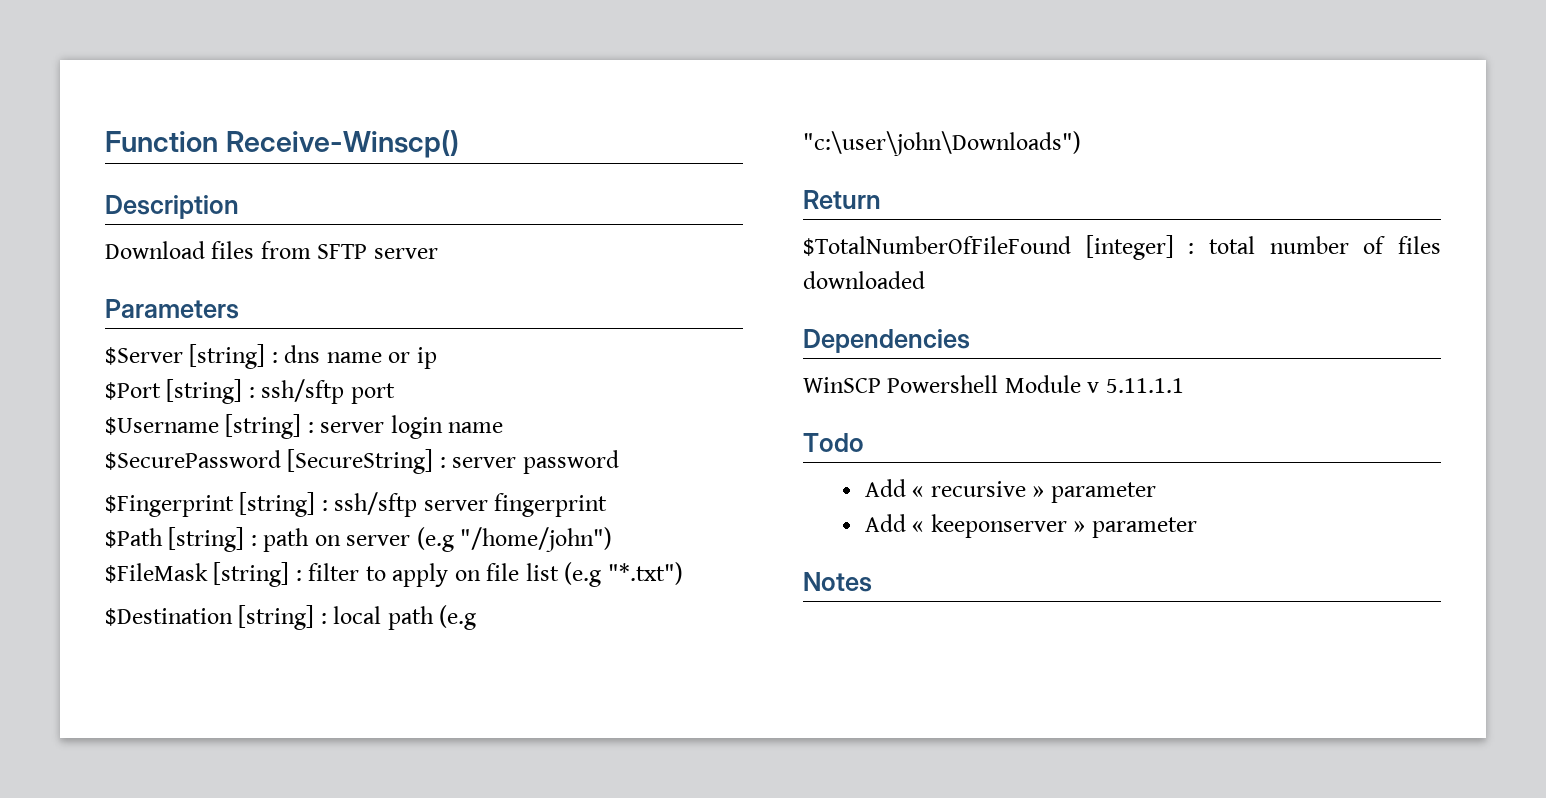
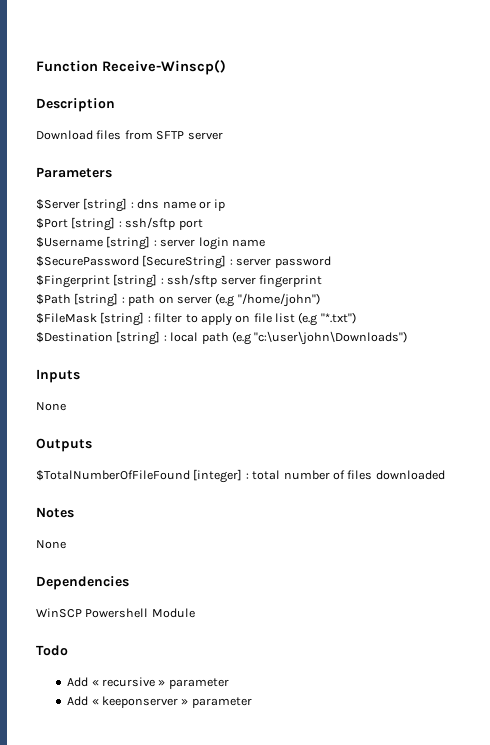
[803,190,881,209] Return -> [36,369,80,383] [36,402,66,411] [36,438,92,452] Inputs // None // Outputs
(925, 280) none -> [36,507,74,518] [36,540,66,549] // Notes // None
[1087,378,1184,393] v 5.11.1.1 -> (195, 613) none
[803,572,872,592] // Notes -> (252, 702) none

